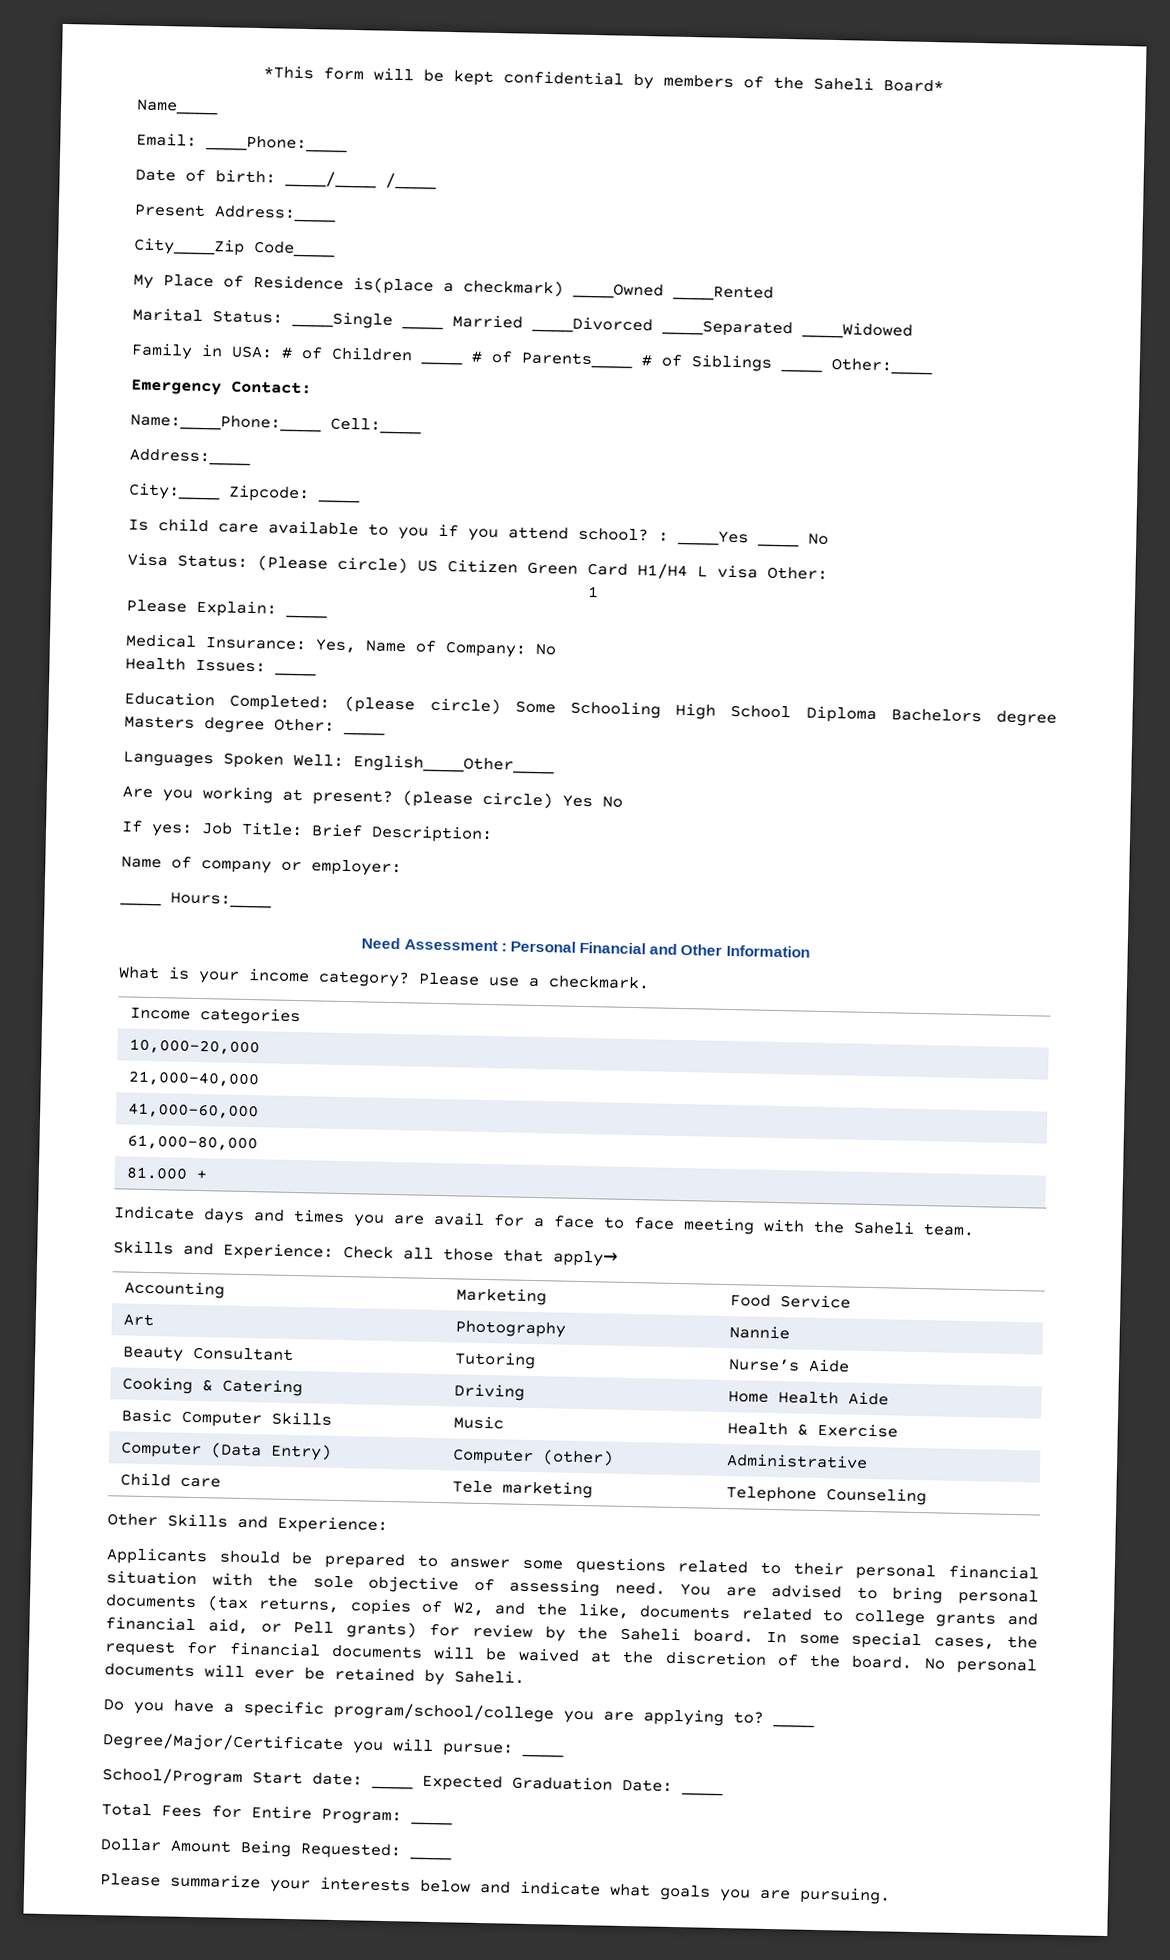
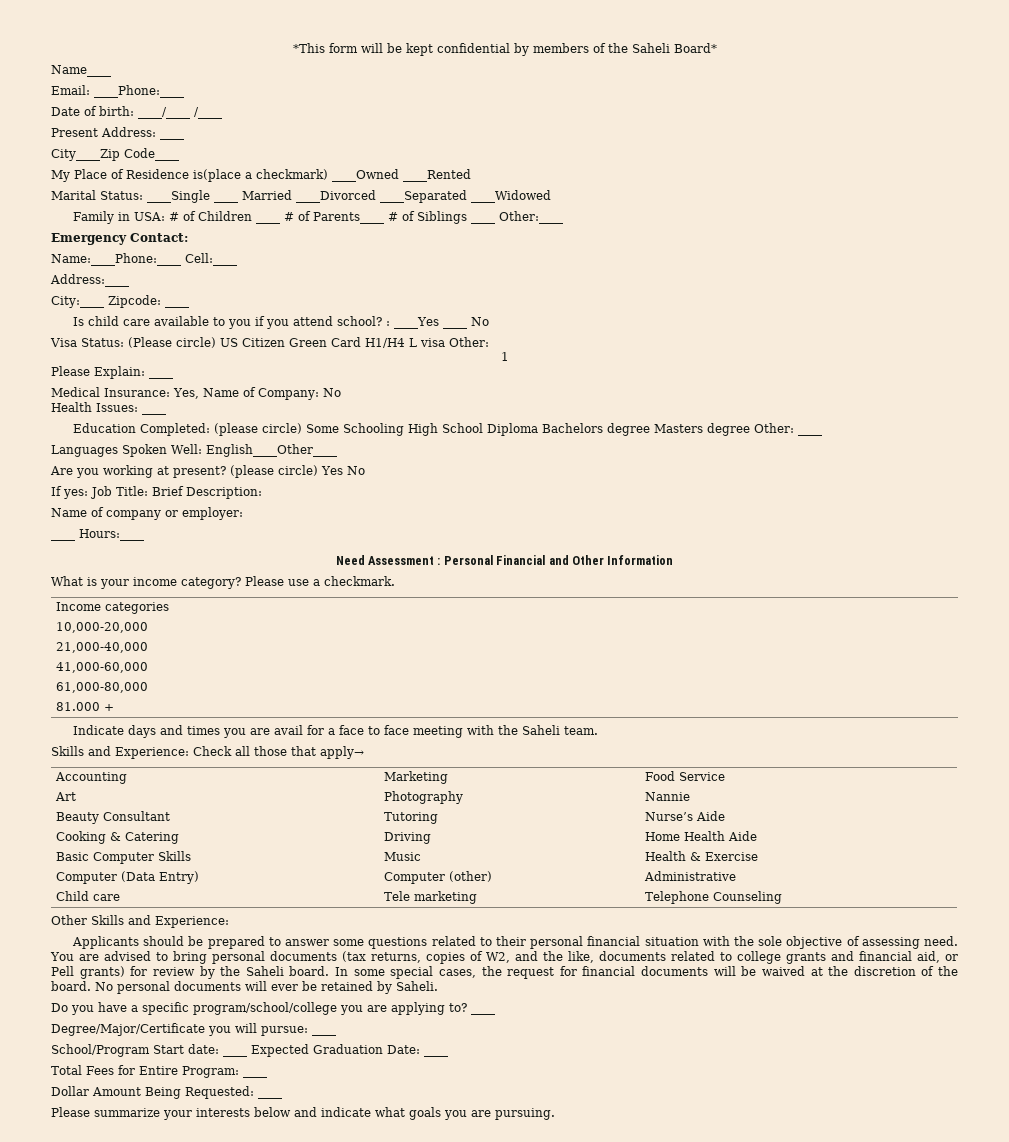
[214,205,336,223] Address:____ -> [101,127,156,137] [160,137,184,140] Address: ____

